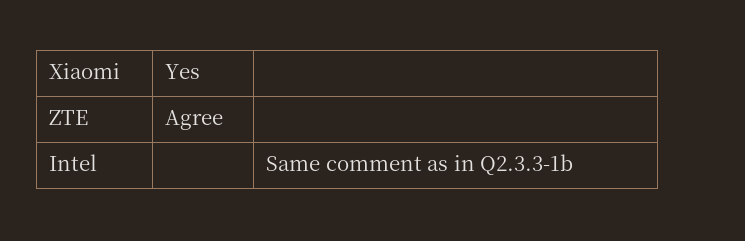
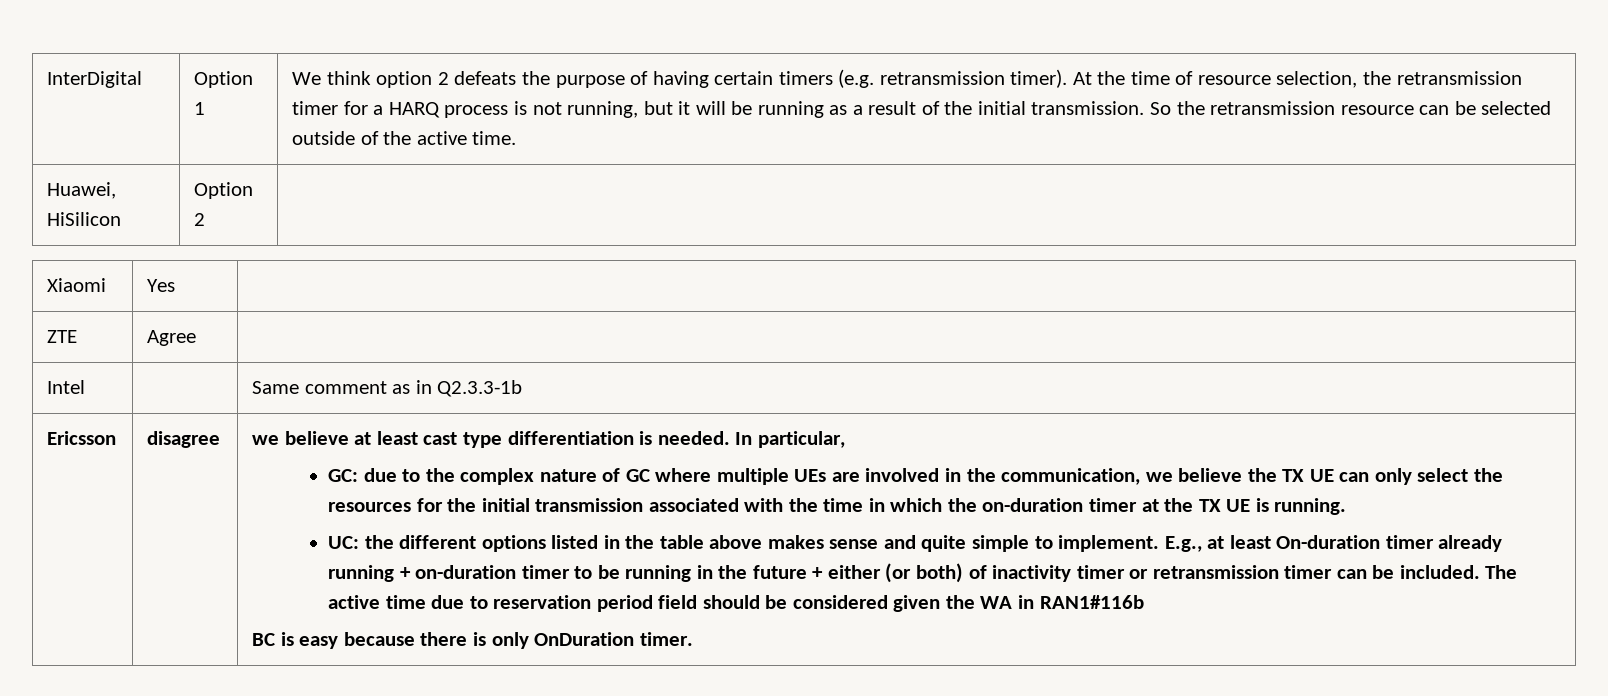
(49, 71) none -> [47,71,143,88] [194,71,254,88] [194,102,206,115] [292,69,1522,88] [292,101,1552,118] [292,131,517,145] [47,182,117,199] [47,212,122,226] [194,182,254,199] [194,213,206,226] InterDigital | Option 1 | We think option 2 defeats the purpose of having certain timers (e.g. retransmission timer). At the time of resource selection, the retransmission timer for a HARQ process is not running, but it will be running as a result of the initial transmission. So the retransmission resource can be selected outside of the active time. // Huawei, HiSilicon | Option 2 | //
(574, 164) none -> [47,431,117,445] [147,431,221,448] [252,431,845,448] [328,468,1503,485] [328,498,1347,515] [328,535,1503,552] [328,563,1518,583] [328,595,1144,612] [252,632,693,649] // Ericsson | disagree | we believe at least cast type differentiation is needed. In particular, // GC: due to the complex nature of GC where multiple UEs are involved in the communication, we believe the TX UE can only select the resources for the initial transmission associated with the time in which the on-duration timer at the TX UE is running. // UC: the different options listed in the table above makes sense and quite simple to implement. E.g., at least On-duration timer already running + on-duration timer to be running in the future + either (or both) of inactivity timer or retransmission timer can be included. The active time due to reservation period field should be considered given the WA in RAN1#116b // BC is easy because there is only OnDuration timer.

